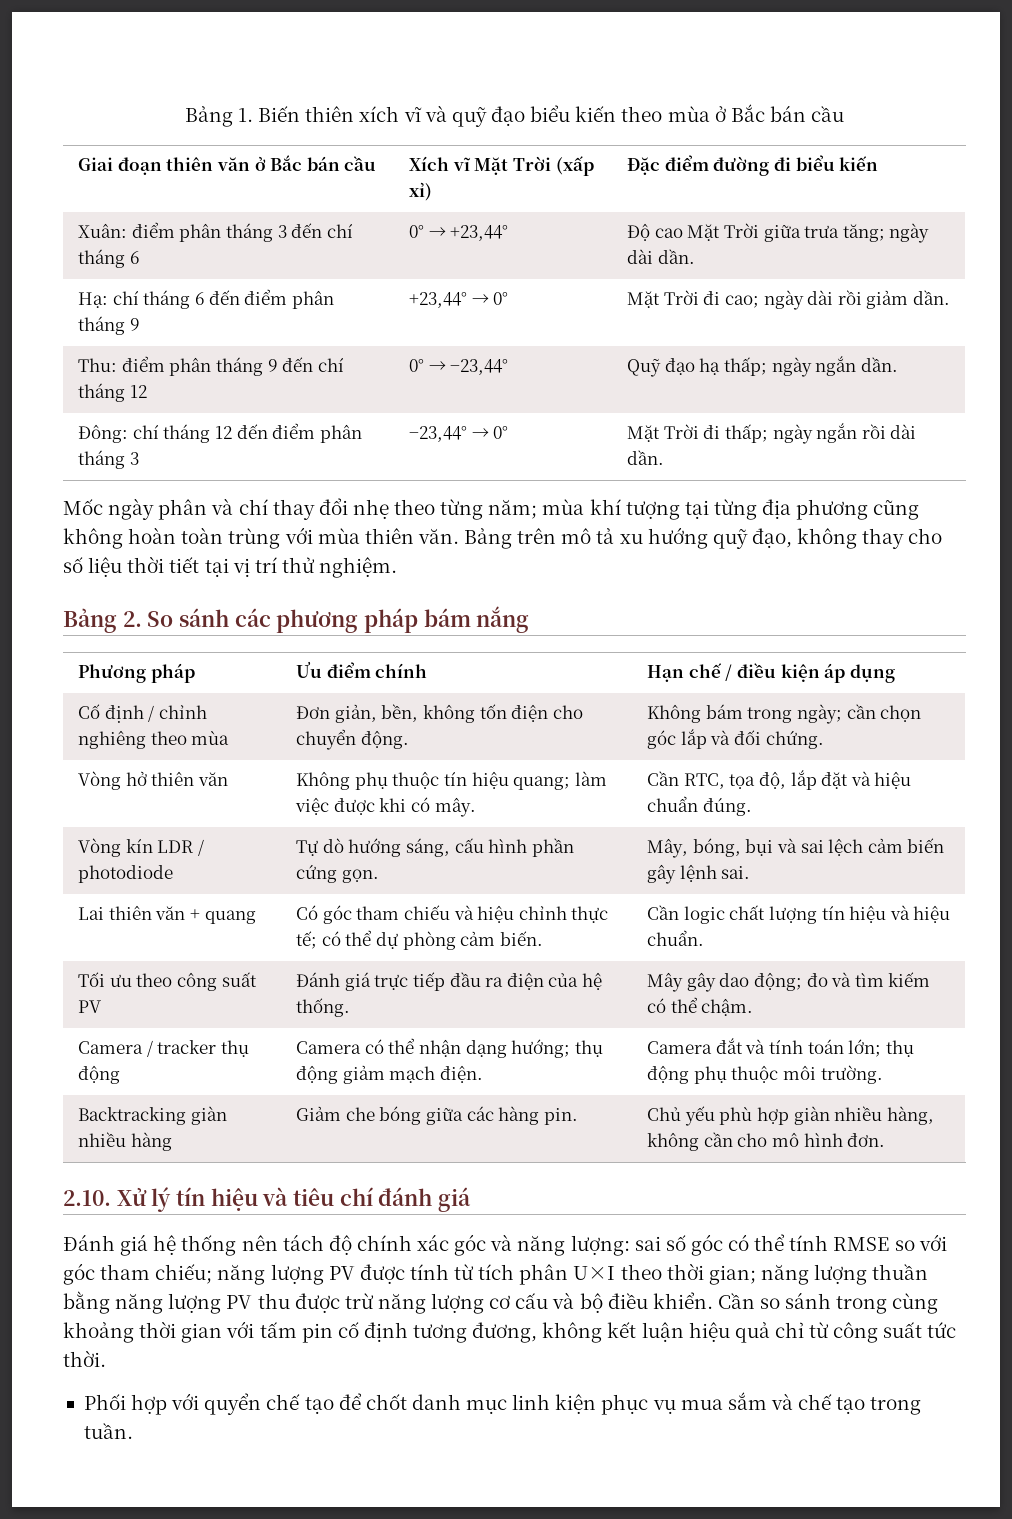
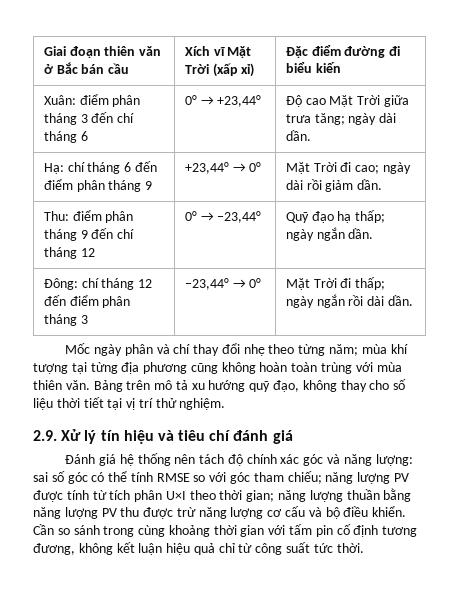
[184,104,845,127] Bảng 1. Biến thiên xích vĩ và quỹ đạo biểu kiến theo mùa ở Bắc bán cầu // -> (43, 51) none
[63,606,530,633] [78,663,195,683] [296,661,428,678] [647,663,895,683] [78,704,207,723] [78,730,230,749] [296,704,583,723] [296,729,409,750] [647,704,922,724] [647,729,824,749] [78,771,228,790] [296,771,607,790] [295,797,476,817] [647,770,912,790] [647,796,752,816] [78,838,204,857] [78,865,174,883] [296,838,574,857] [296,864,379,883] [647,838,945,858] [647,864,751,884] [78,905,256,924] [296,905,609,924] [296,930,543,950] [647,905,951,924] [647,930,705,946] [78,972,257,991] [78,1000,102,1013] [296,972,602,991] [296,998,351,1017] [647,972,931,992] [647,997,754,1016] [78,1040,249,1057] [78,1065,121,1084] [296,1038,603,1058] [296,1065,483,1084] [647,1038,914,1057] [647,1065,883,1084] [78,1106,227,1125] [78,1132,172,1151] [296,1106,578,1125] [647,1106,934,1126] [647,1132,886,1151] [63,1190,111,1206] Bảng 2. So sánh các phương pháp bám nắng // Phương pháp | Ưu điểm chính | Hạn chế / điều kiện áp dụng // Cố định / chỉnh nghiêng theo mùa | Đơn giản, bền, không tốn điện cho chuyển động. | Không bám trong ngày; cần chọn góc lắp và đối chứng. // Vòng hở thiên văn | Không phụ thuộc tín hiệu quang; làm việc được khi có mây. | Cần RTC, tọa độ, lắp đặt và hiệu chuẩn đúng. // Vòng kín LDR / photodiode | Tự dò hướng sáng, cấu hình phần cứng gọn. | Mây, bóng, bụi và sai lệch cảm biến gây lệnh sai. // Lai thiên văn + quang | Có góc tham chiếu và hiệu chỉnh thực tế; có thể dự phòng cảm biến. | Cần logic chất lượng tín hiệu và hiệu chuẩn. // Tối ưu theo công suất PV | Đánh giá trực tiếp đầu ra điện của hệ thống. | Mây gây dao động; đo và tìm kiếm có thể chậm. // Camera / tracker thụ động | Camera có thể nhận dạng hướng; thụ động giảm mạch điện. | Camera đắt và tính toán lớn; thụ động phụ thuộc môi trường. // Backtracking giàn nhiều hàng | Giảm che bóng giữa các hàng pin. | Chủ yếu phù hợp giàn nhiều hàng, không cần cho mô hình đơn. // 2.10. -> [33,430,57,441] 2.9.
[83,1392,922,1415] [83,1423,133,1439] // Phối hợp với quyển chế tạo để chốt danh mục linh kiện phục vụ mua sắm và chế tạo trong tuần. -> (364, 548) none

